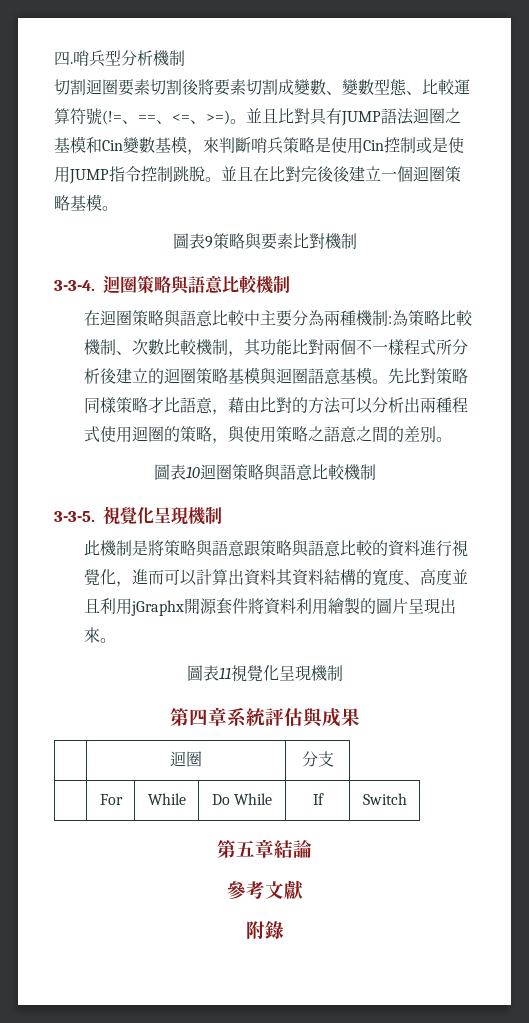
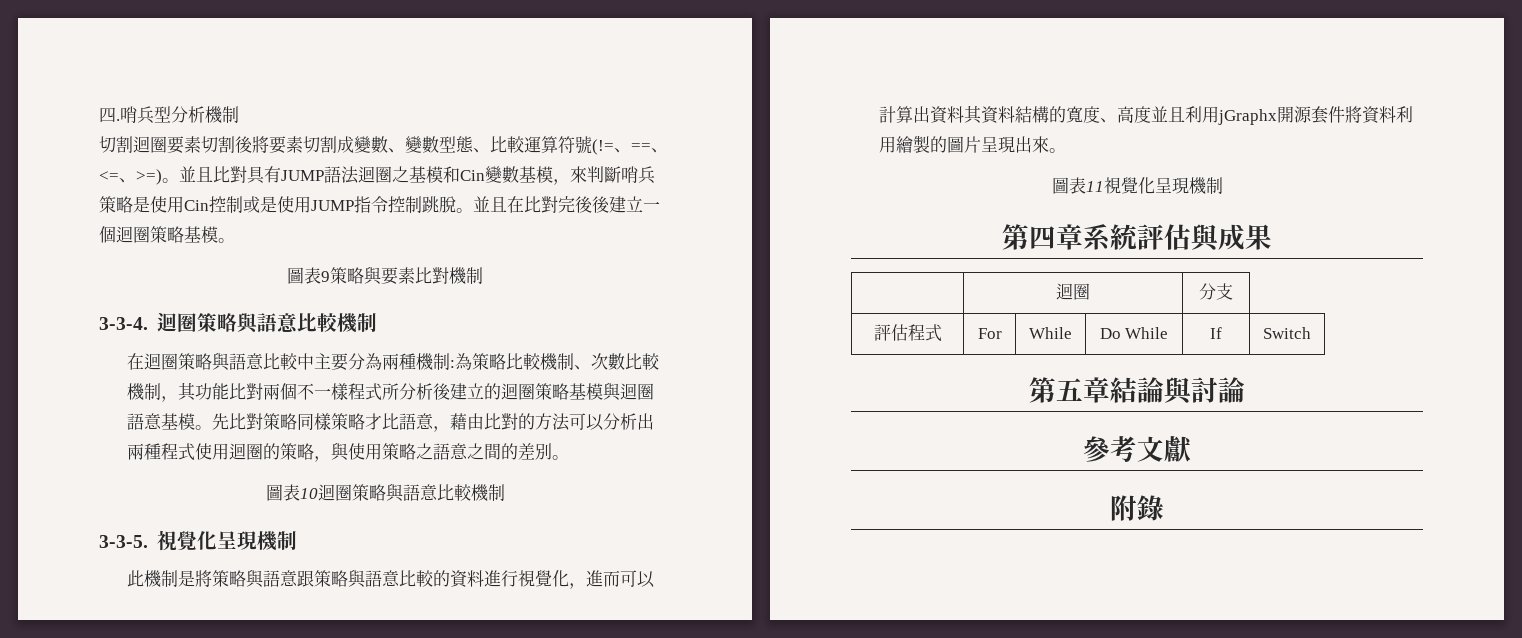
(334, 759) none -> [873,324,942,342] 評估程式
(312, 849) none -> [1164,377,1245,405] 與討論

